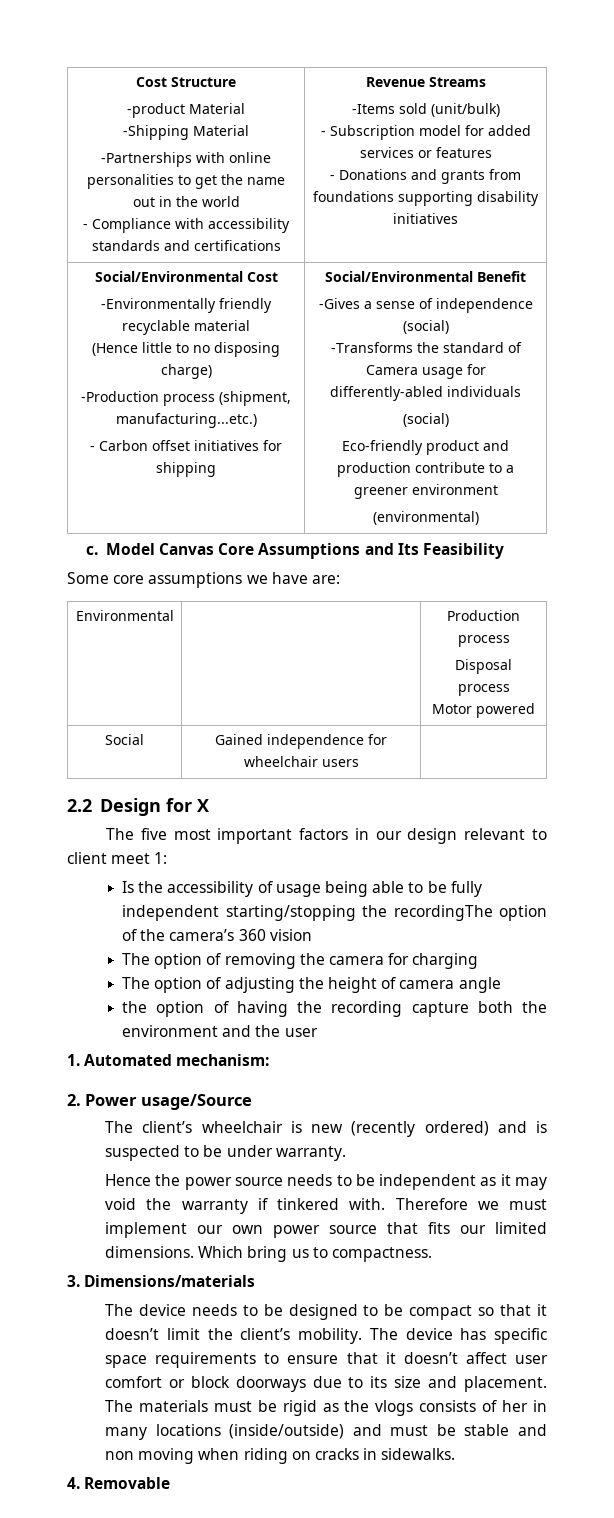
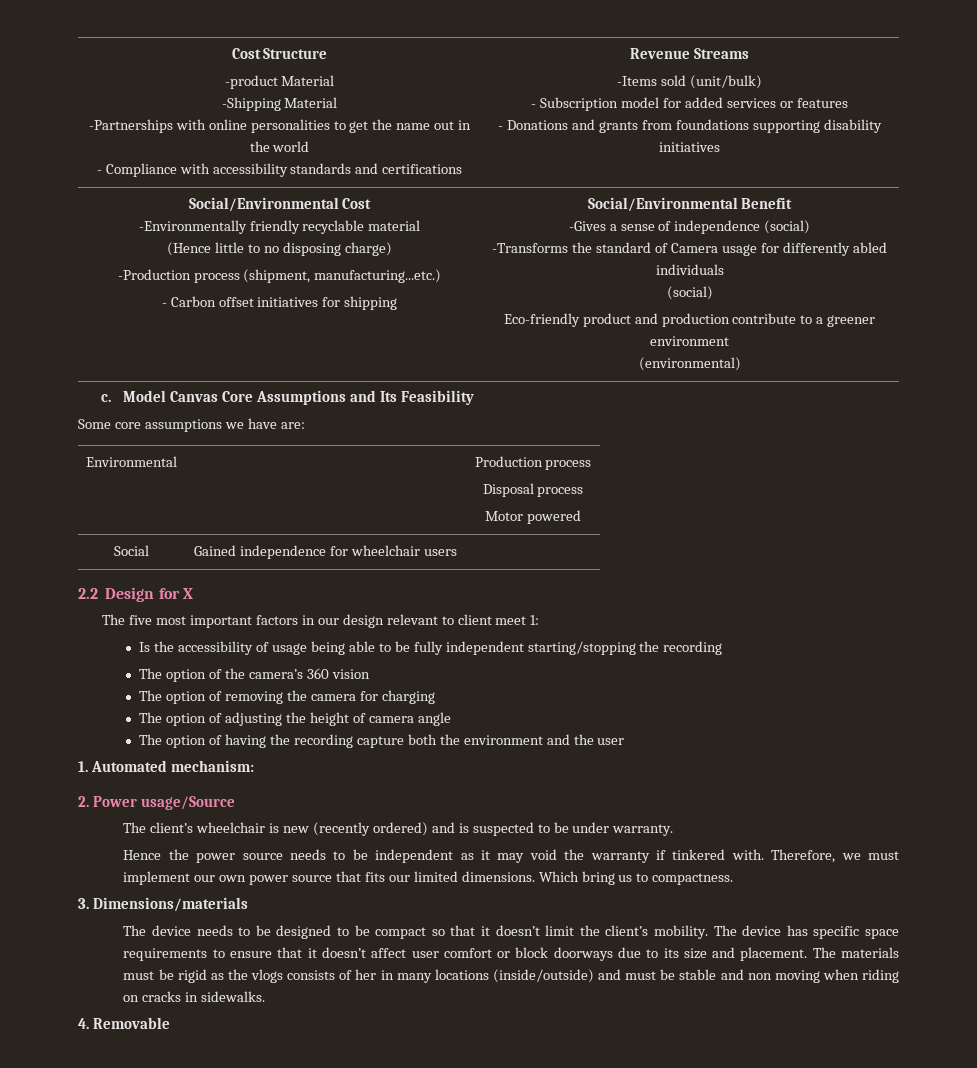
[330,386,443,401] differently-abled -> [782,242,887,256] differently abled
[393,905,493,921] recordingThe -> [663,641,723,655] [139,668,163,679] recording // The
[122,1001,148,1013] the -> [139,734,163,745] The
[395,1198,468,1210] Therefore -> [771,849,836,863] Therefore,

